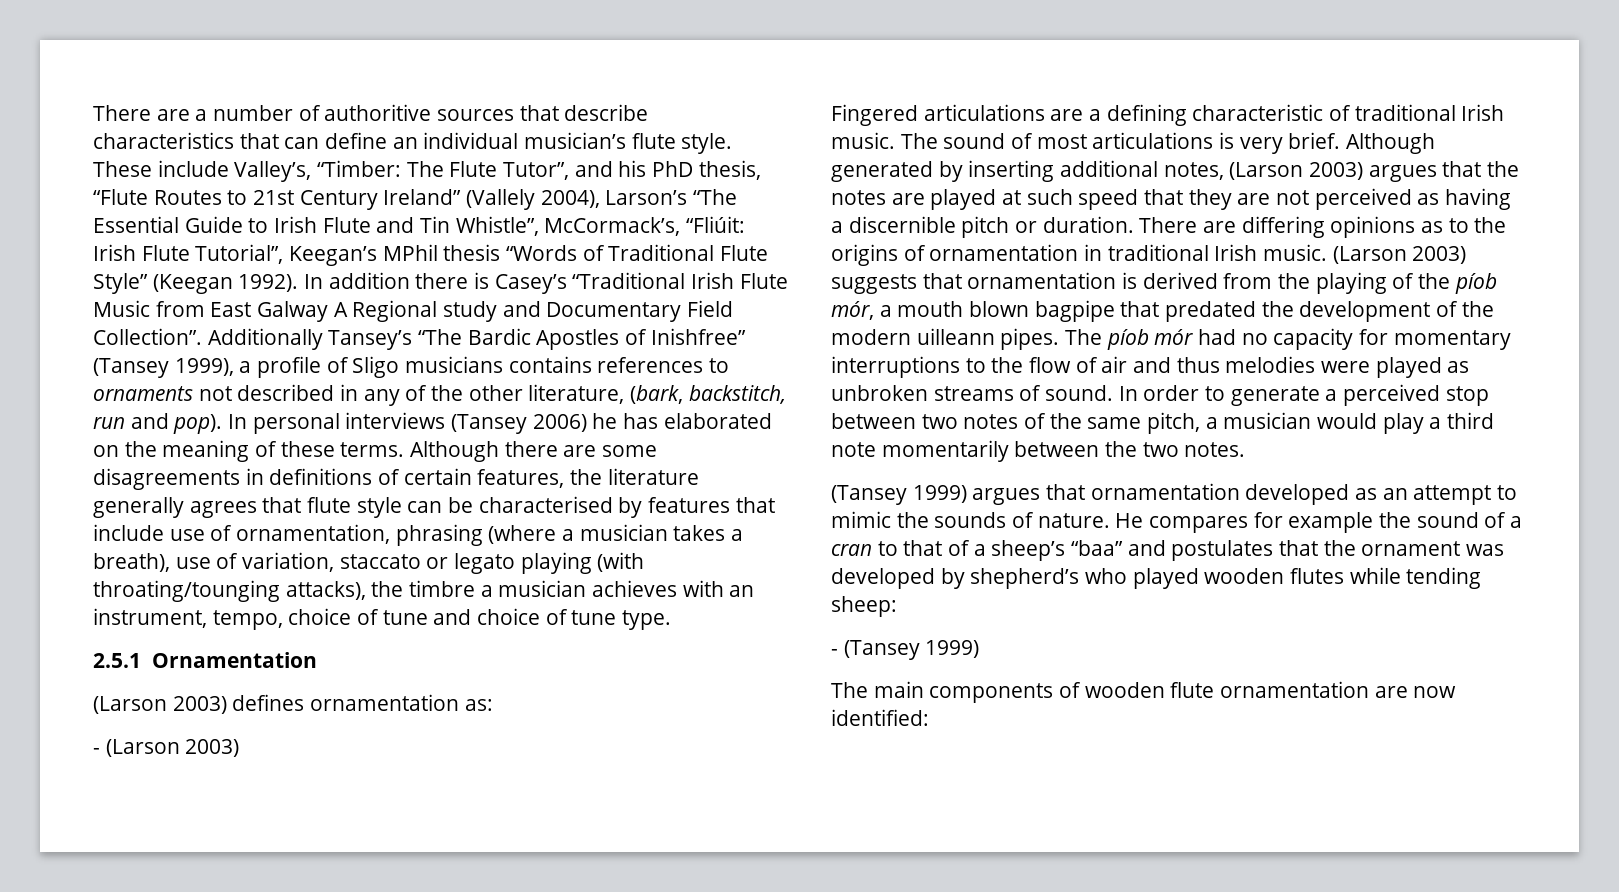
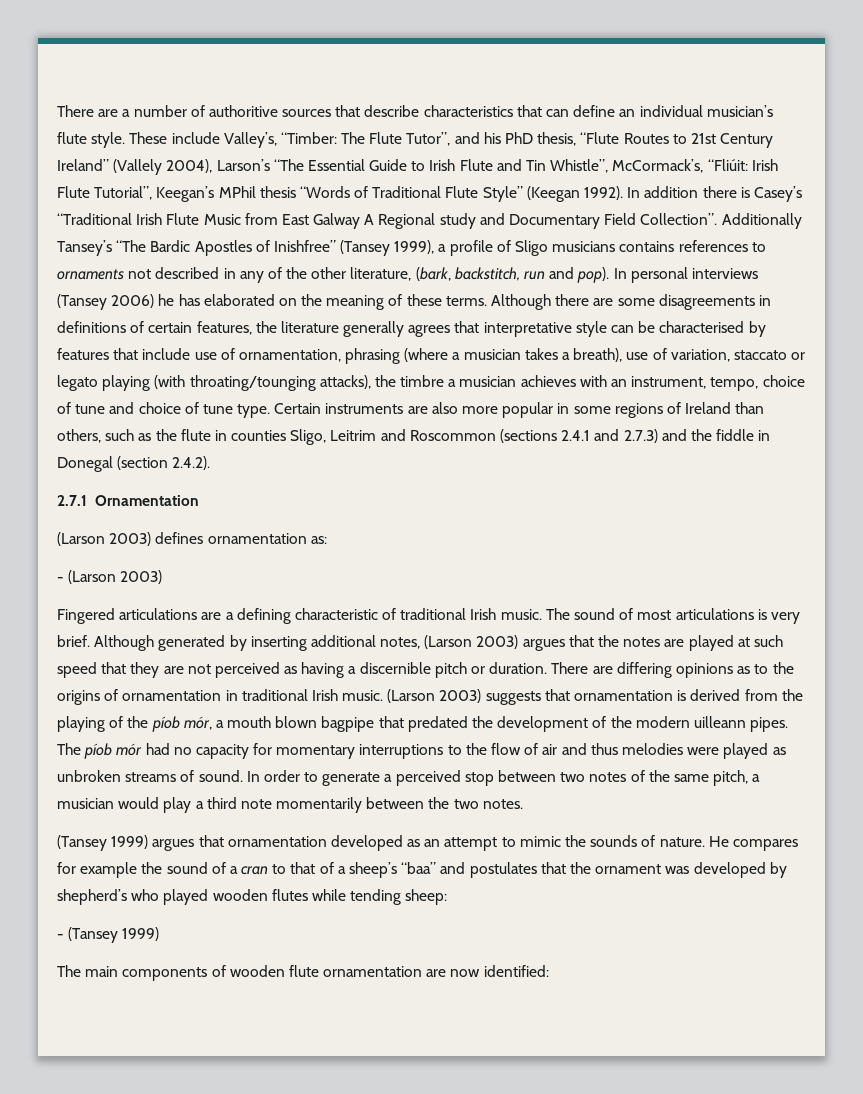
[307,497,352,513] flute -> [483,322,572,337] interpretative
[93,653,141,668] // 2.5.1 -> [274,402,765,418] [57,429,771,445] [57,456,211,472] [57,495,87,506] Certain instruments are also more popular in some regions of Ireland than others, such as the flute in counties Sligo, Leitrim and Roscommon (sections 2.4.1 and 2.7.3) and the fiddle in Donegal (section 2.4.2). // 2.7.1

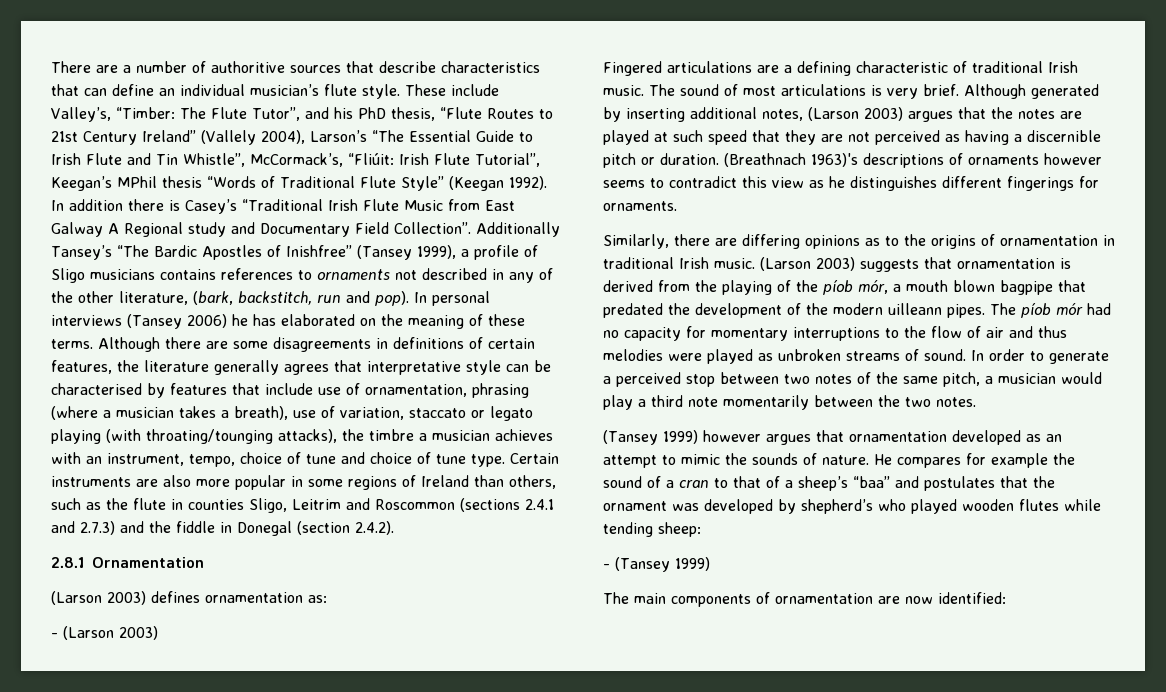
[57,495,87,506] 2.7.1 -> [51,557,84,568] 2.8.1
[551,662,589,674] There -> [724,153,1102,168] [603,176,1099,191] [603,201,677,211] [603,234,710,249] (Breathnach 1963)'s descriptions of ornaments however seems to contradict this view as he distinguishes different fingerings for ornaments. // Similarly, there
(149, 842) none -> [702,430,761,442] however
[229,965,319,977] wooden flute -> (770, 598) none

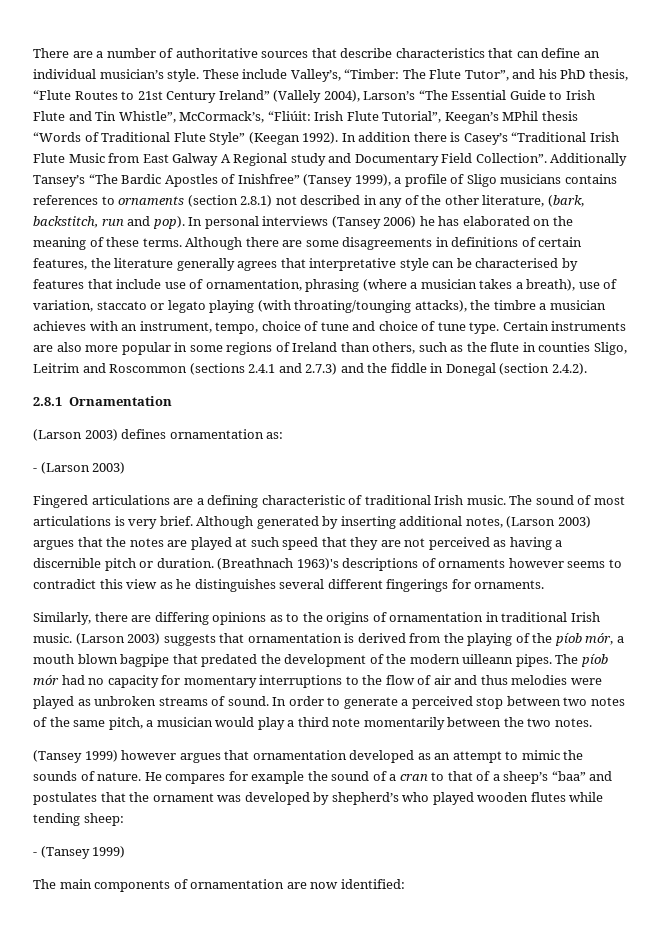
[211,61,285,73] authoritive -> [175,48,258,58] authoritative
[324,84,357,96] flute -> (164, 74) none
(390, 274) none -> [187,195,273,207] (section 2.8.1)
(937, 183) none -> [279,579,325,589] several

